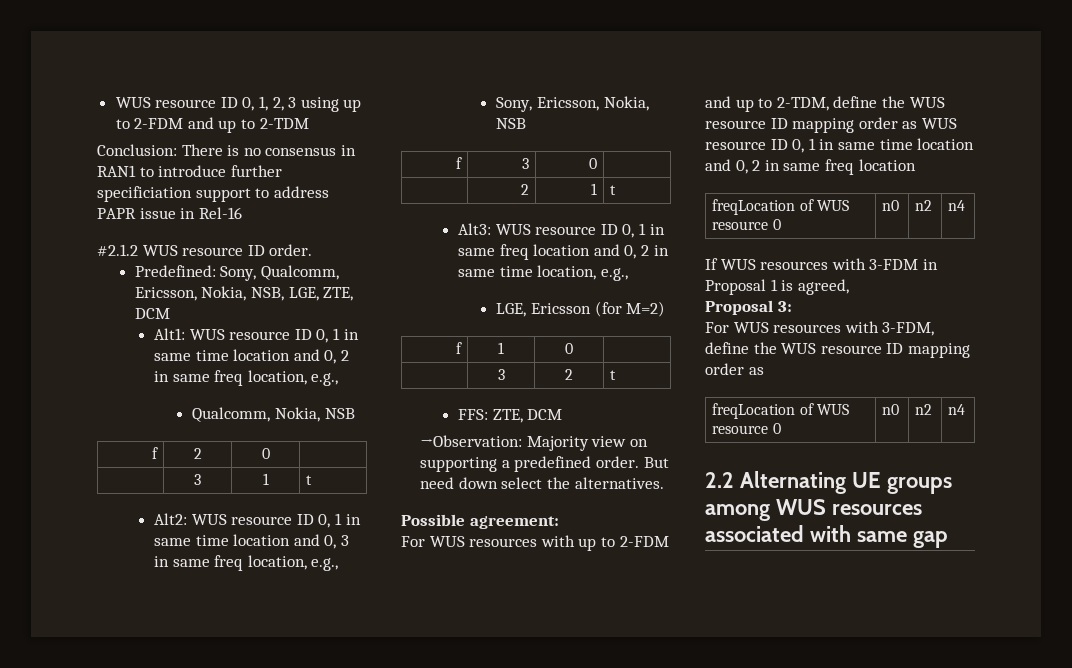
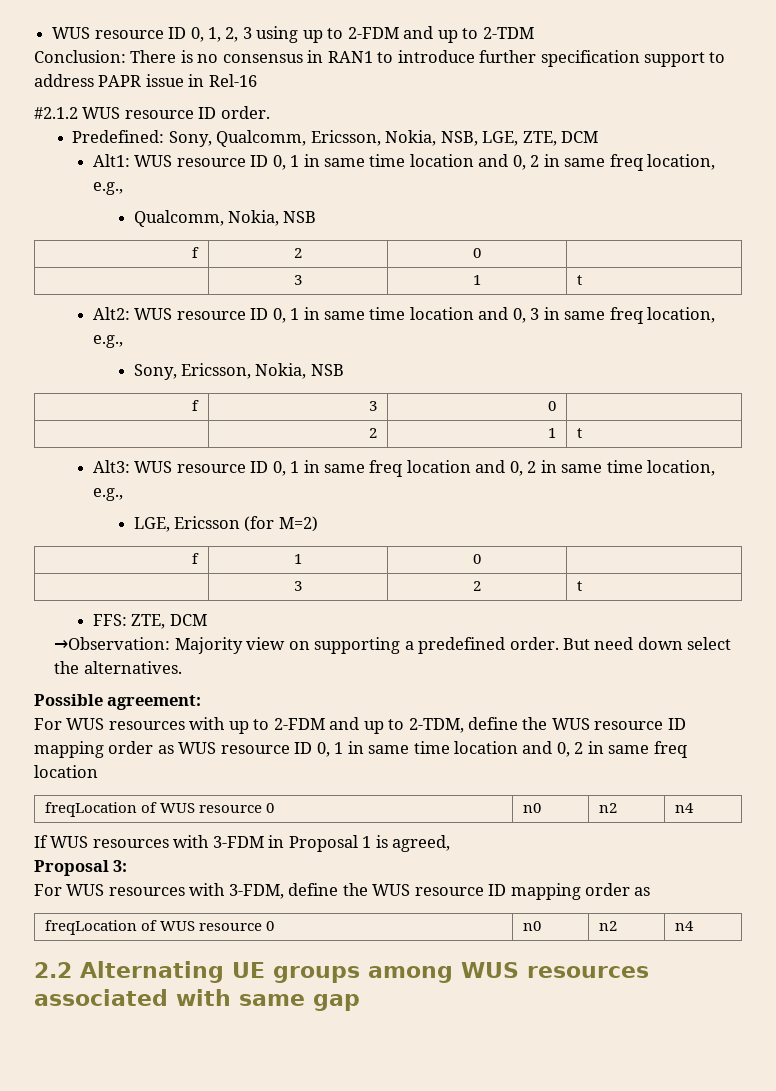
[97,186,192,202] specificiation -> [540,50,640,67] specification

